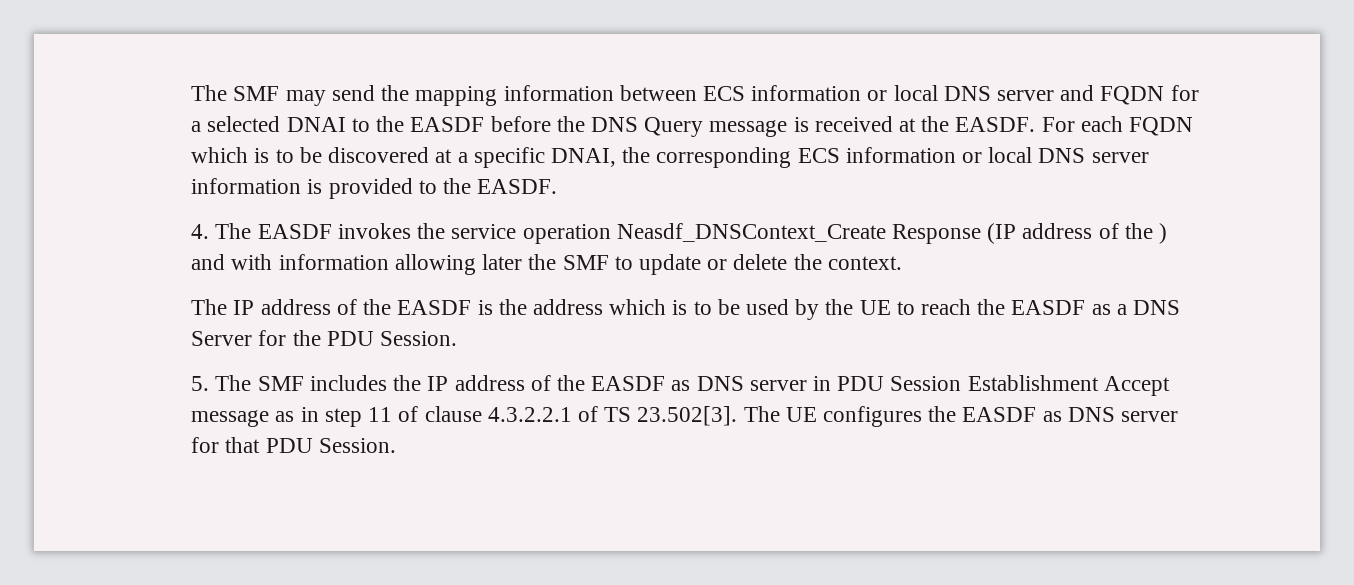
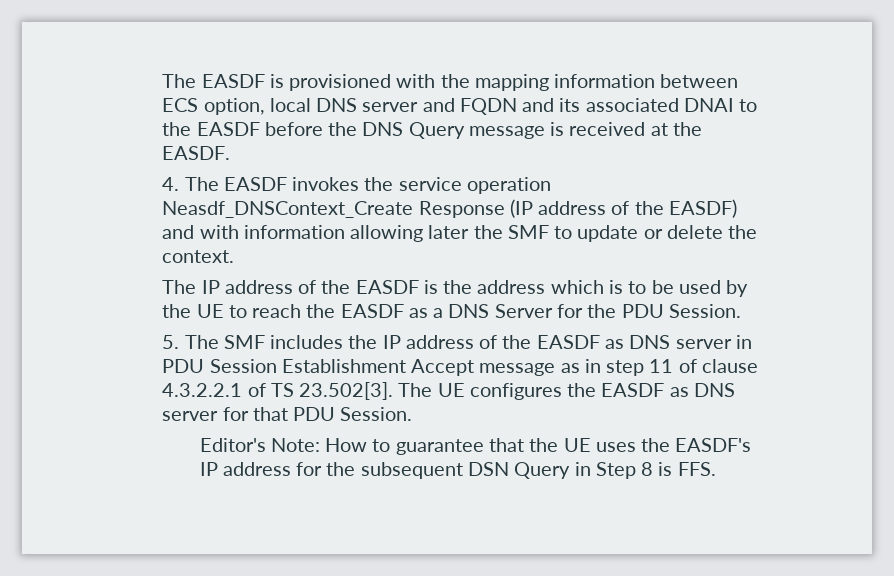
[191,85,375,106] The SMF may send -> [162,74,436,91] The EASDF is provisioned with
[751,85,888,101] information or -> [203,98,265,115] option,
[1170,85,1199,101] [191,116,281,132] for a selected -> [522,98,679,112] and its associated
[1041,116,1194,136] [191,147,1149,168] [191,178,558,199] For each FQDN which is to be discovered at a specific DNAI, the corresponding ECS information or local DNS server information is provided to the EASDF. -> (231, 153) none
[1159,223,1168,244] ) -> [668,199,737,218] EASDF)
(396, 445) none -> [199,438,752,455] [199,462,716,479] // Editor's Note: How to guarantee that the UE uses the EASDF's IP address for the subsequent DSN Query in Step 8 is FFS.

